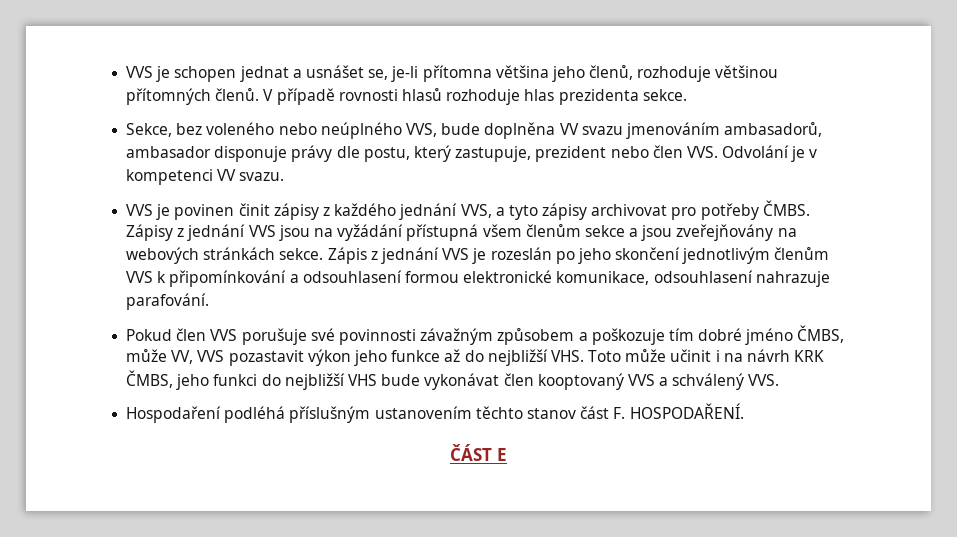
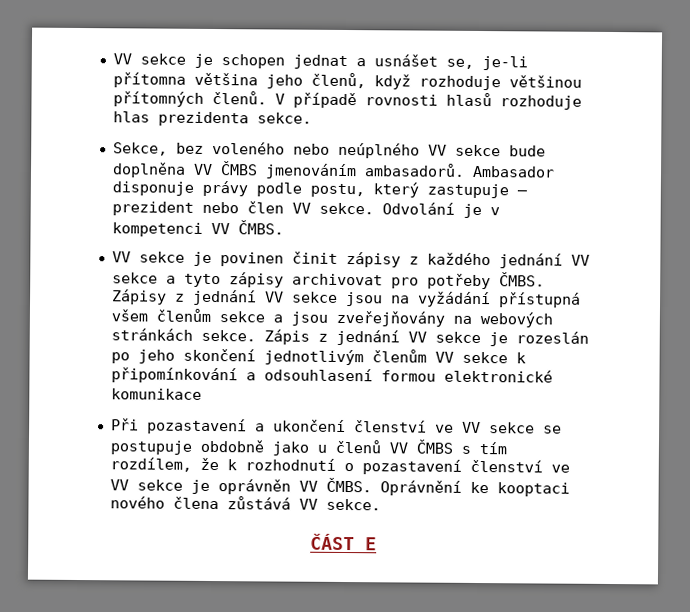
[126,66,154,78] VVS -> [112,53,186,65] VV sekce
(634, 72) none -> [373,74,411,90] když
[405,123,437,137] VVS, -> [427,144,501,157] VV sekce
[581,122,823,139] [126,146,212,158] svazu jmenováním ambasadorů, ambasador -> [219,161,555,180] ČMBS jmenováním ambasadorů. Ambasador
[336,146,360,158] dle -> [255,182,302,197] podle
[455,146,532,162] zastupuje, -> [426,183,528,199] zastupuje –
[686,146,718,158] VVS. -> [291,202,374,215] VV sekce.
[239,172,285,181] [126,204,154,216] svazu. // VVS -> [237,220,284,235] [111,251,185,263] ČMBS. // VV sekce
[460,204,492,218] VVS, -> [570,254,590,266] [111,272,158,284] VV sekce
[248,225,276,237] VVS -> [264,291,338,303] VV sekce
[442,248,470,260] VVS -> [407,331,481,344] VV sekce
[126,271,154,283] VVS -> [434,351,508,364] VV sekce
[556,270,830,287] [126,293,210,310] [126,325,845,345] [126,349,825,366] [126,370,780,390] [126,403,744,423] komunikace, odsouhlasení nahrazuje parafování. // Pokud člen VVS porušuje své povinnosti závažným způsobem a poškozuje tím dobré jméno ČMBS, může VV, VVS pozastavit výkon jeho funkce až do nejbližší VHS. Toto může učinit i na návrh KRK ČMBS, jeho funkci do nejbližší VHS bude vykonávat člen kooptovaný VVS a schválený VVS. // Hospodaření podléhá příslušným ustanovením těchto stanov část F. HOSPODAŘENÍ. -> [110,388,202,400] [110,418,562,435] [109,439,507,456] [109,457,570,475] [109,477,570,497] [109,496,381,511] komunikace // Při pozastavení a ukončení členství ve VV sekce se postupuje obdobně jako u členů VV ČMBS s tím rozdílem, že k rozhodnutí o pozastavení členství ve VV sekce je oprávněn VV ČMBS. Oprávnění ke kooptaci nového člena zůstává VV sekce.

